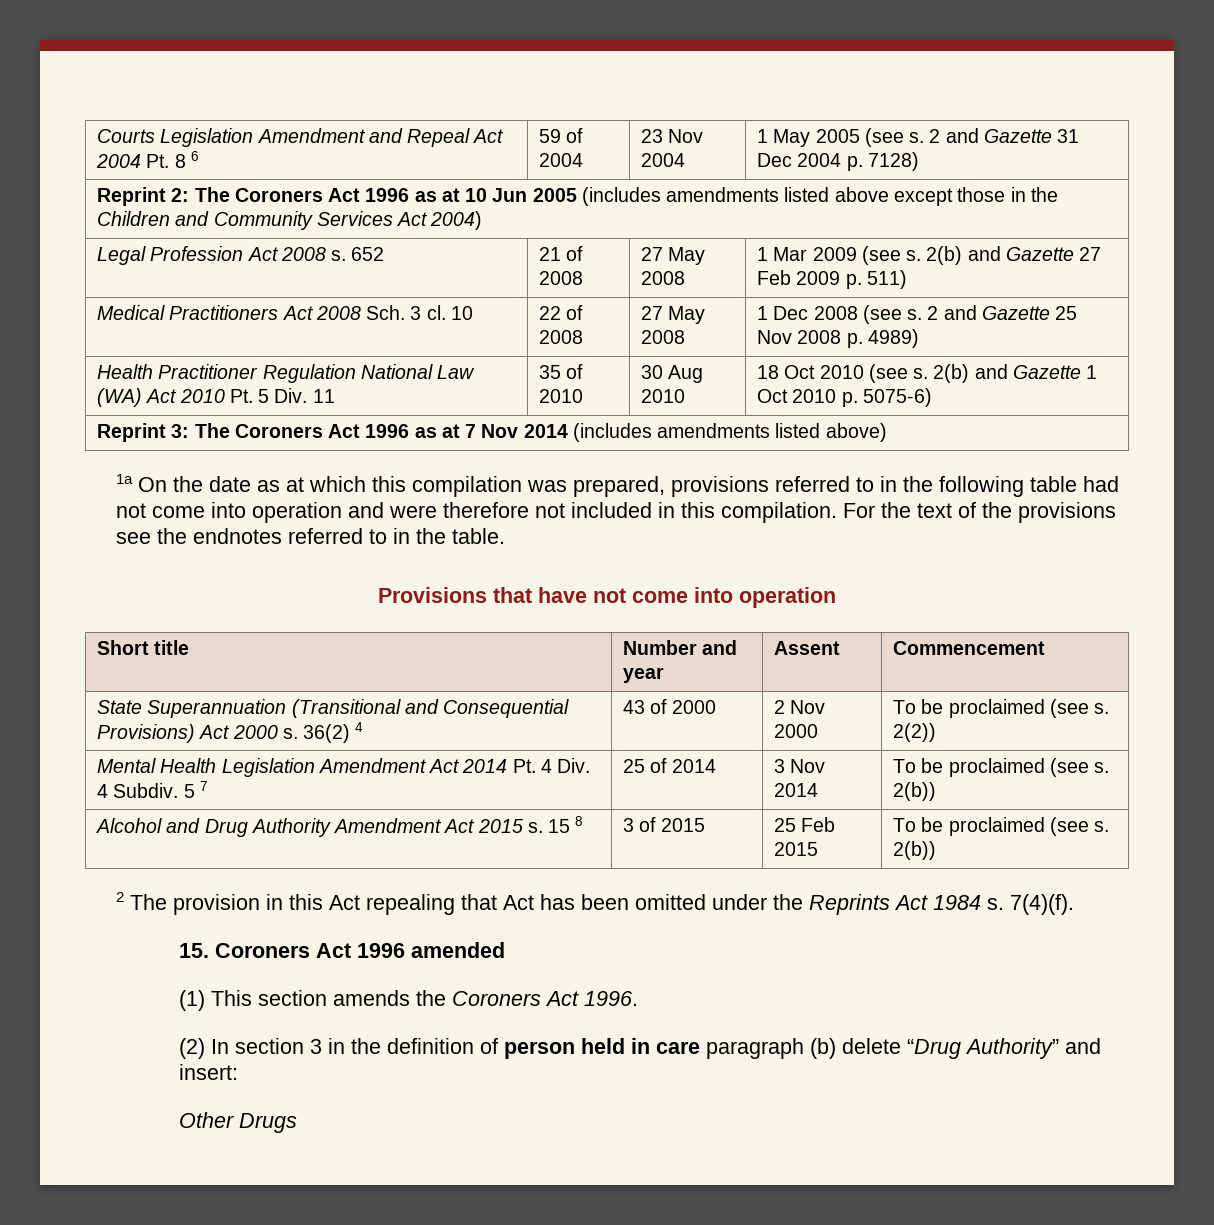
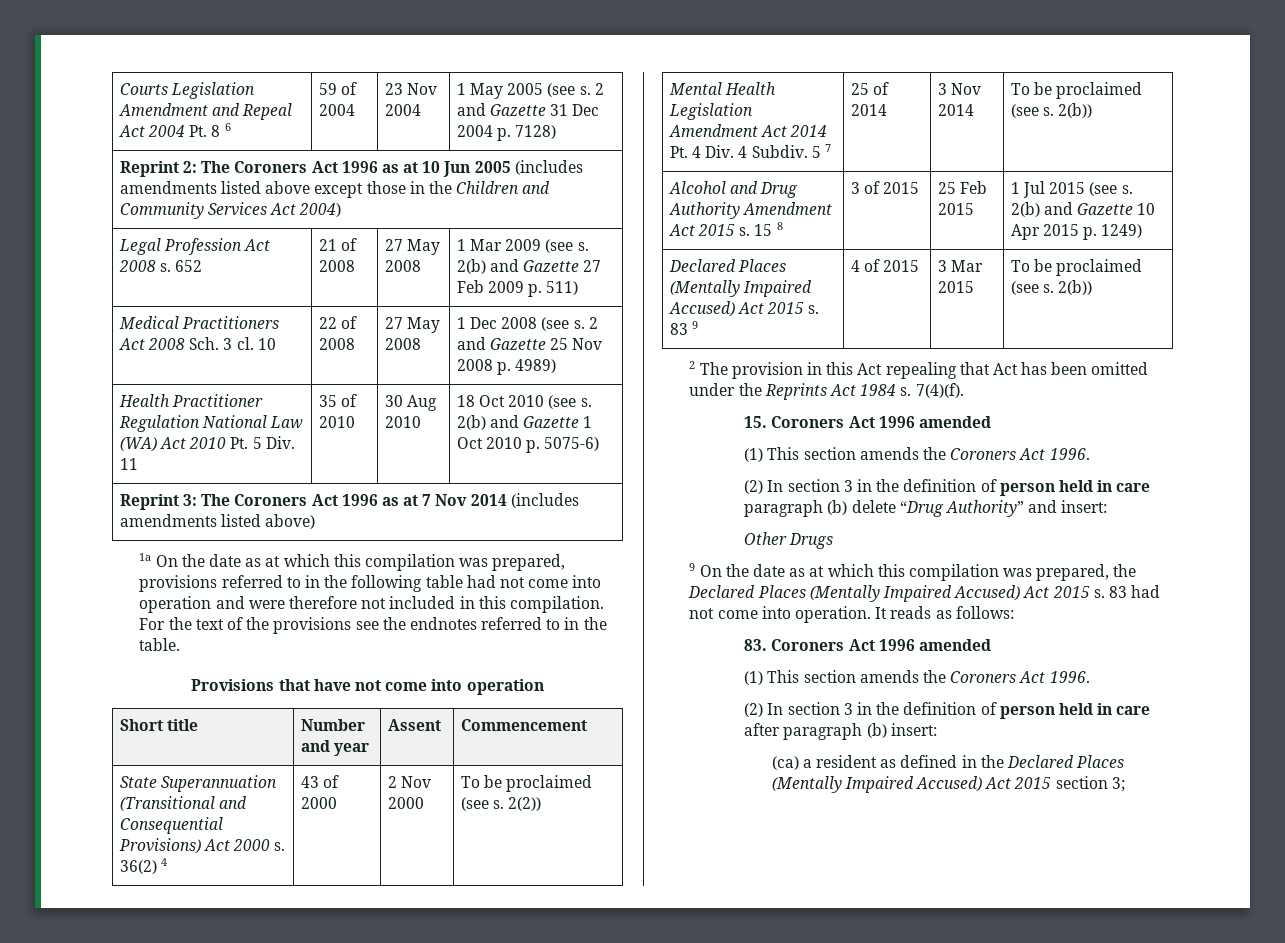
(819, 849) none -> [1010,181,1133,198] [1010,202,1156,217] [1010,224,1143,240] [668,259,786,272] [669,280,812,297] [668,301,820,317] [669,321,698,335] [850,259,920,272] [937,260,983,272] [937,281,974,293] | 1 Jul 2015 (see s. 2(b) and Gazette 10 Apr 2015 p. 1249) // Declared Places (Mentally Impaired Accused) Act 2015 s. 83 9 | 4 of 2015 | 3 Mar 2015
(298, 1123) none -> [689,563,1137,581] [688,585,1161,602] [689,606,1014,623] [744,639,991,651] [744,670,1090,685] [744,702,1151,719] [744,723,937,740] [771,755,1125,770] [771,776,1125,793] // 9 On the date as at which this compilation was prepared, the Declared Places (Mentally Impaired Accused) Act 2015 s. 83 had not come into operation. It reads as follows: // 83. Coroners Act 1996 amended // (1) This section amends the Coroners Act 1996. // (2) In section 3 in the definition of person held in care after paragraph (b) insert: // (ca) a resident as defined in the Declared Places (Mentally Impaired Accused) Act 2015 section 3;

